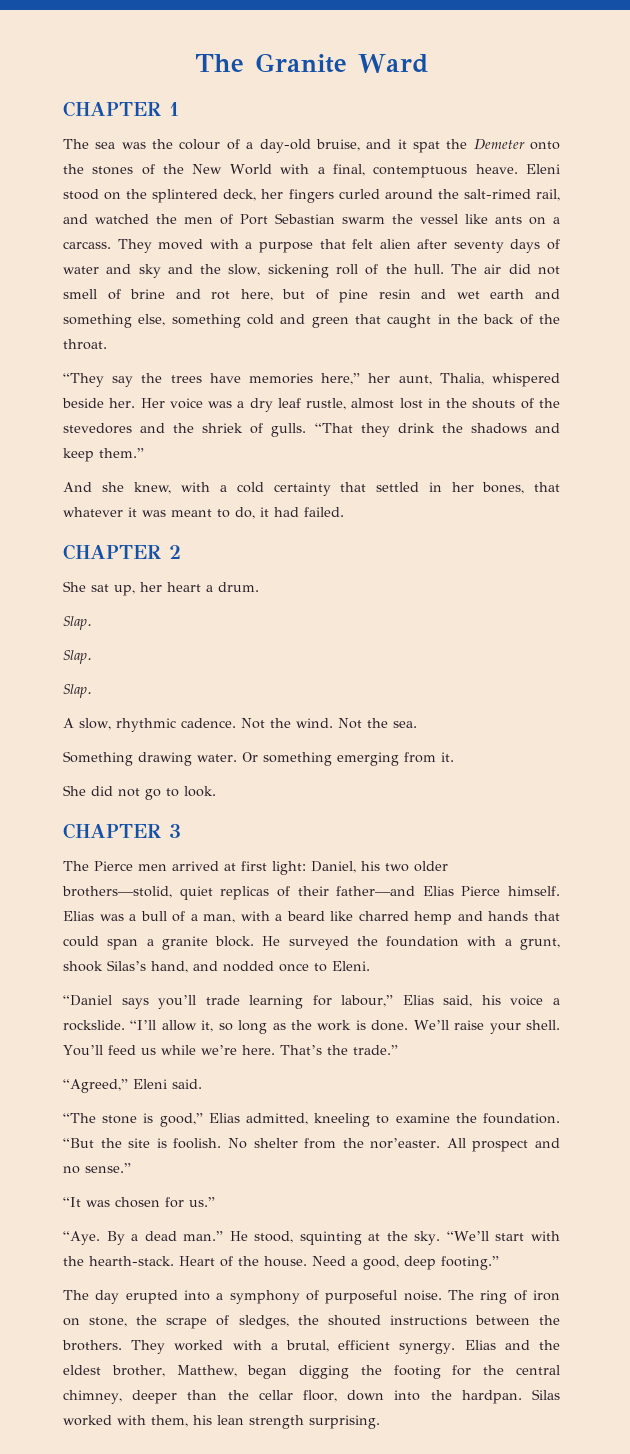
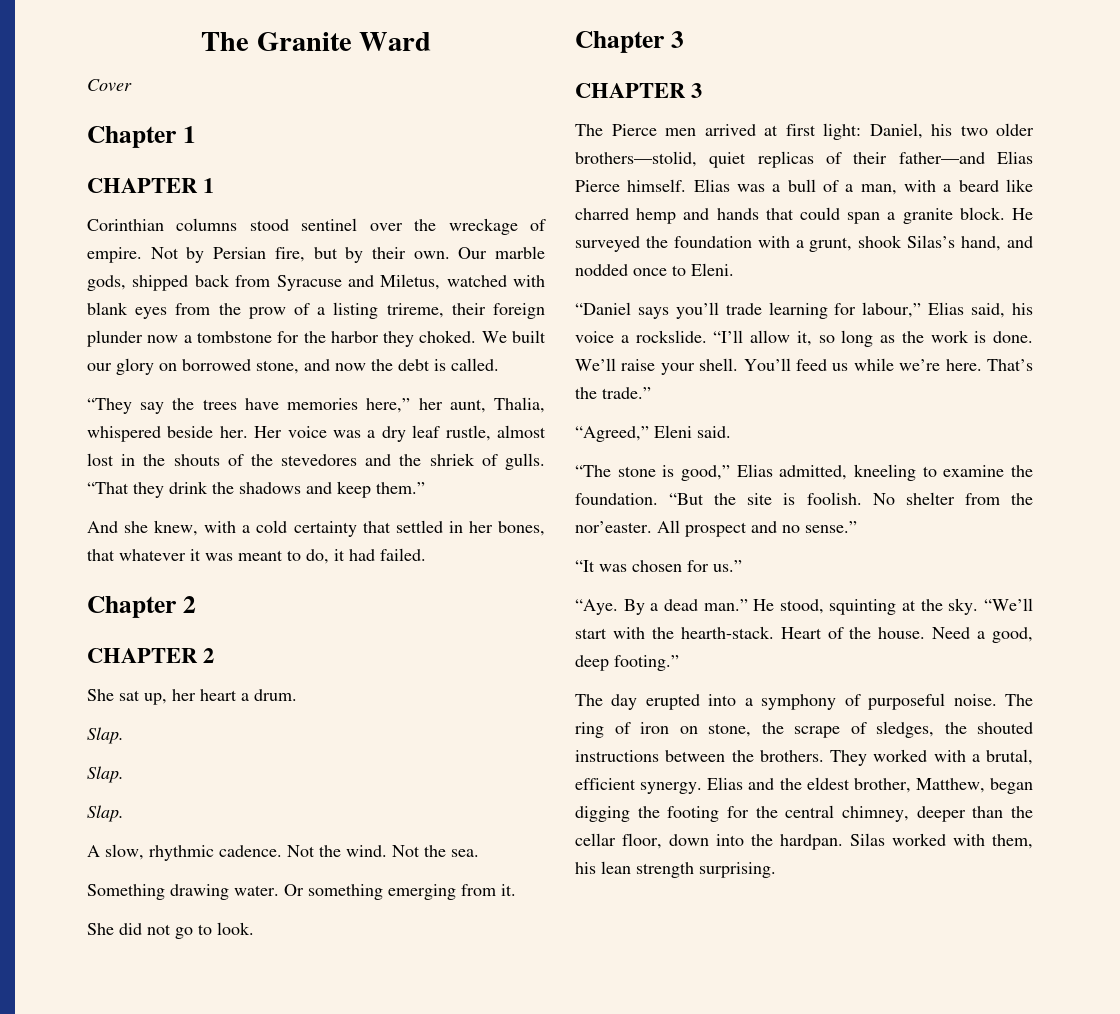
(429, 63) none -> [87,79,132,91] [87,126,196,148] // Cover // Chapter 1
[63,139,560,153] [63,164,560,178] [63,189,560,203] [63,213,560,225] [63,239,560,253] [63,264,560,278] [63,289,561,303] [63,314,560,328] [63,339,107,350] The sea was the colour of a day-old bruise, and it spat the Demeter onto the stones of the New World with a final, contemptuous heave. Eleni stood on the splintered deck, her fingers curled around the salt-rimed rail, and watched the men of Port Sebastian swarm the vessel like ants on a carcass. They moved with a purpose that felt alien after seventy days of water and sky and the slow, sickening roll of the hull. The air did not smell of brine and rot here, but of pine resin and wet earth and something else, something cold and green that caught in the back of the throat. -> [87,218,546,235] [87,246,545,263] [87,274,545,291] [87,302,545,319] [87,330,546,347] [87,358,499,375] Corinthian columns stood sentinel over the wreckage of empire. Not by Persian fire, but by their own. Our marble gods, shipped back from Syracuse and Miletus, watched with blank eyes from the prow of a listing trireme, their foreign plunder now a tombstone for the harbor they choked. We built our glory on borrowed stone, and now the debt is called.
(344, 512) none -> [87,596,196,618] // Chapter 2
(216, 791) none -> [575,31,684,53] // Chapter 3

